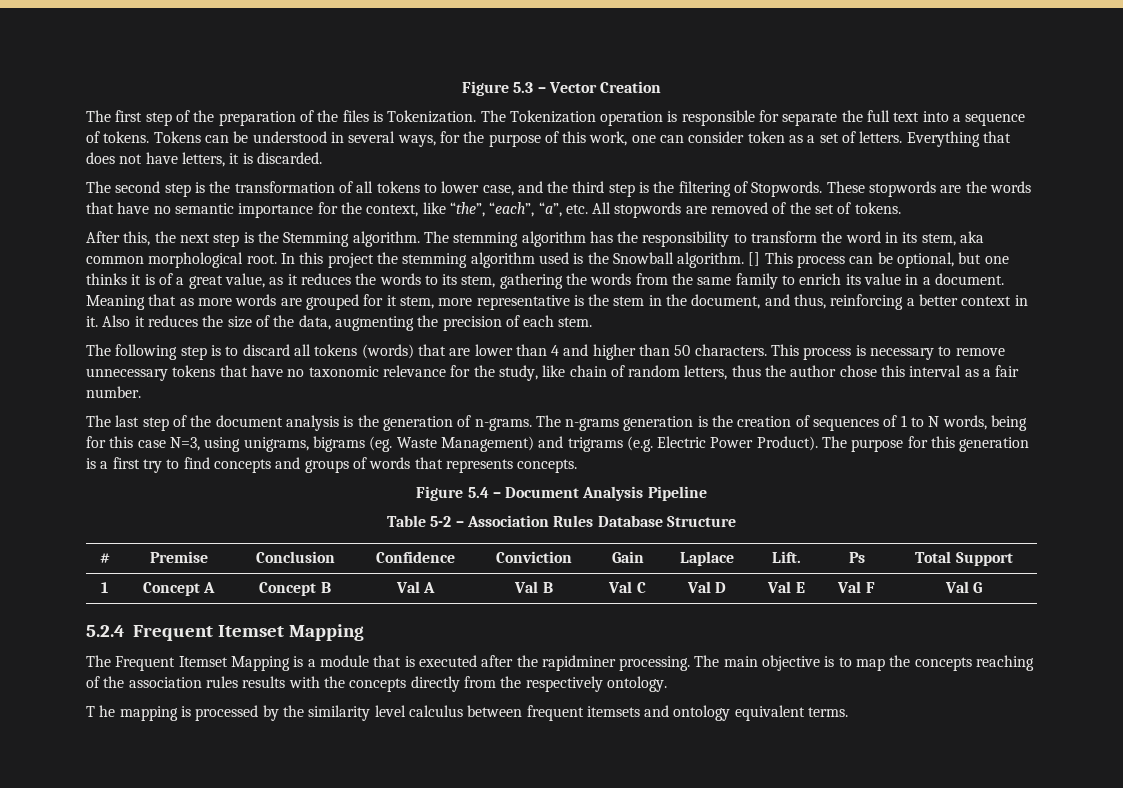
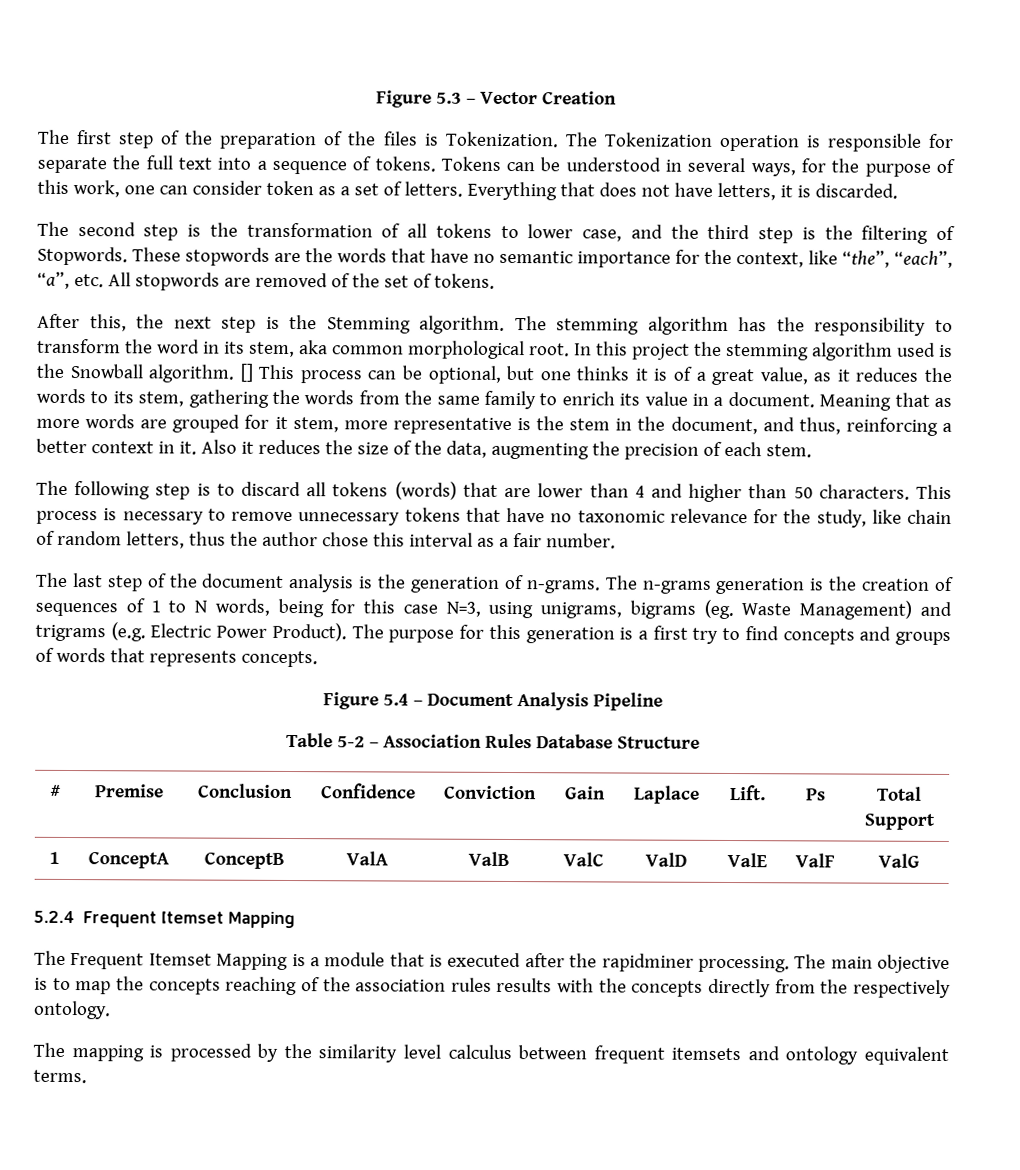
[142,582,216,596] [259,582,331,596] [395,581,436,593] [514,581,553,593] [608,581,646,593] [686,581,727,593] [767,581,805,593] [837,581,875,593] [944,581,983,593] Concept A | Concept B | Val A | Val B | Val C | Val D | Val E | Val F | Val G -> [88,851,169,869] [203,851,285,869] [346,851,388,866] [468,851,510,867] [563,852,604,867] [644,852,687,867] [727,852,767,868] [795,853,835,868] [877,853,920,868] ConceptA | ConceptB | ValA | ValB | ValC | ValD | ValE | ValF | ValG
[86,705,116,717] T he -> [33,1042,65,1057] The

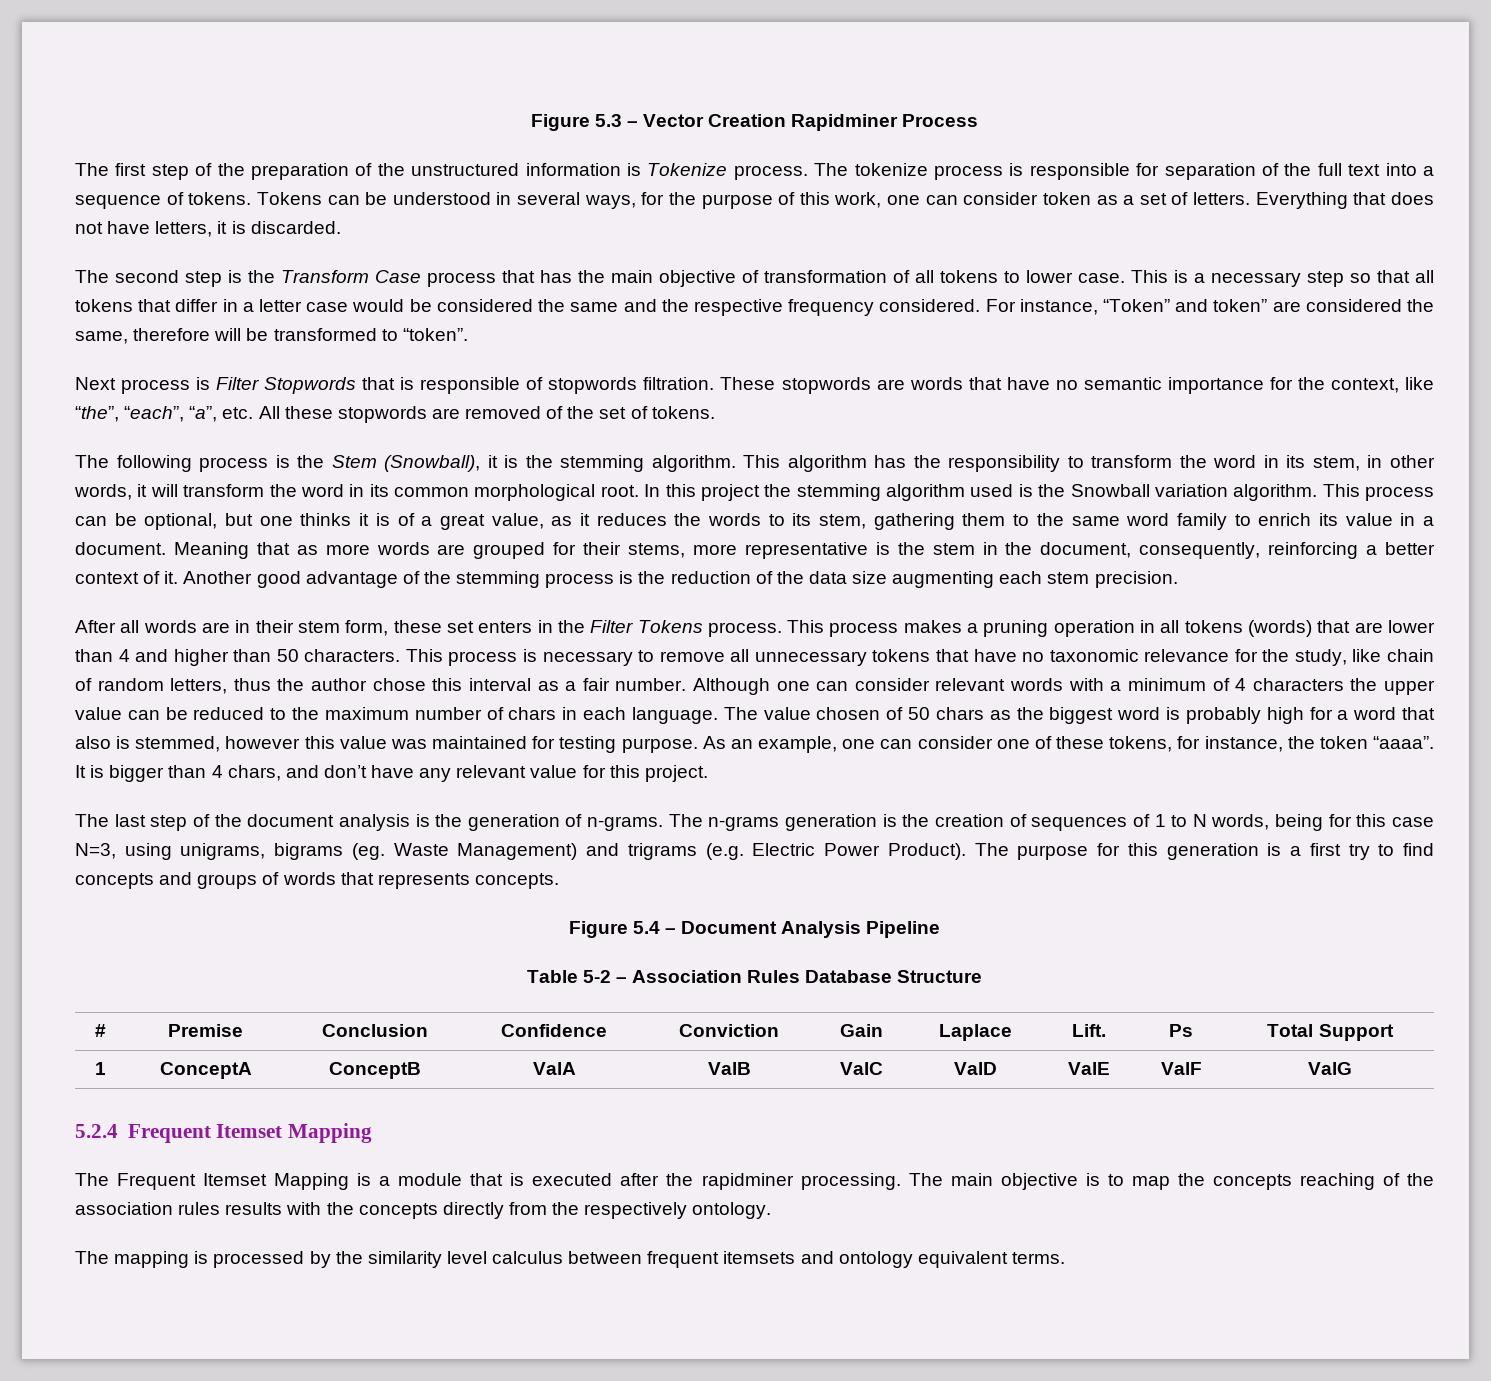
(617, 98) none -> [791,114,979,131] Rapidminer Process
[382,131,800,152] files is Tokenization. The Tokenization operation -> [411,163,1003,180] unstructured information is Tokenize process. The tokenize process
[37,156,107,174] separate -> [1164,163,1279,180] separation of
(238, 229) none -> [281,270,759,287] Transform Case process that has the main objective of
[582,224,955,244] [37,246,128,266] case, and the third step is the filtering of Stopwords. -> [1078,270,1434,287] [75,299,1434,316] [75,328,468,344] [75,377,715,394] case. This is a necessary step so that all tokens that differ in a letter case would be considered the same and the respective frequency considered. For instance, “Token” and token” are considered the same, therefore will be transformed to “token”. // Next process is Filter Stopwords that is responsible of stopwords filtration.
[305,248,333,263] the -> (905, 384) none
(131, 279) none -> [284,406,333,419] these
[37,313,640,335] After this, the next step is the Stemming algorithm. The stemming -> [75,455,781,472] The following process is the Stem (Snowball), it is the stemming algorithm. This
[299,340,328,355] aka -> [1367,455,1435,468] [74,484,389,500] in other words, it will transform the word in its
[148,363,254,383] algorithm. [] -> [1154,484,1318,501] variation algorithm.
[272,389,480,405] the words from the same -> [962,513,1170,526] them to the same word
[274,416,339,433] it stem, -> [583,542,686,558] their stems,
[762,417,841,435] and thus, -> [1139,542,1261,559] consequently,
[157,439,812,460] [36,480,302,500] in it. Also it reduces the size of the data, augmenting the precision of each stem. // The following step is to discard -> [143,571,1178,588] [75,620,1156,637] of it. Another good advantage of the stemming process is the reduction of the data size augmenting each stem precision. // After all words are in their stem form, these set enters in the Filter Tokens process. This process makes a pruning operation in
(293, 516) none -> [730,649,750,662] all
(616, 541) none -> [692,678,1435,695] [75,707,1435,724] [75,736,1435,753] [75,765,708,782] Although one can consider relevant words with a minimum of 4 characters the upper value can be reduced to the maximum number of chars in each language. The value chosen of 50 chars as the biggest word is probably high for a word that also is stemmed, however this value was maintained for testing purpose. As an example, one can consider one of these tokens, for instance, the token “aaaa”. It is bigger than 4 chars, and don’t have any relevant value for this project.

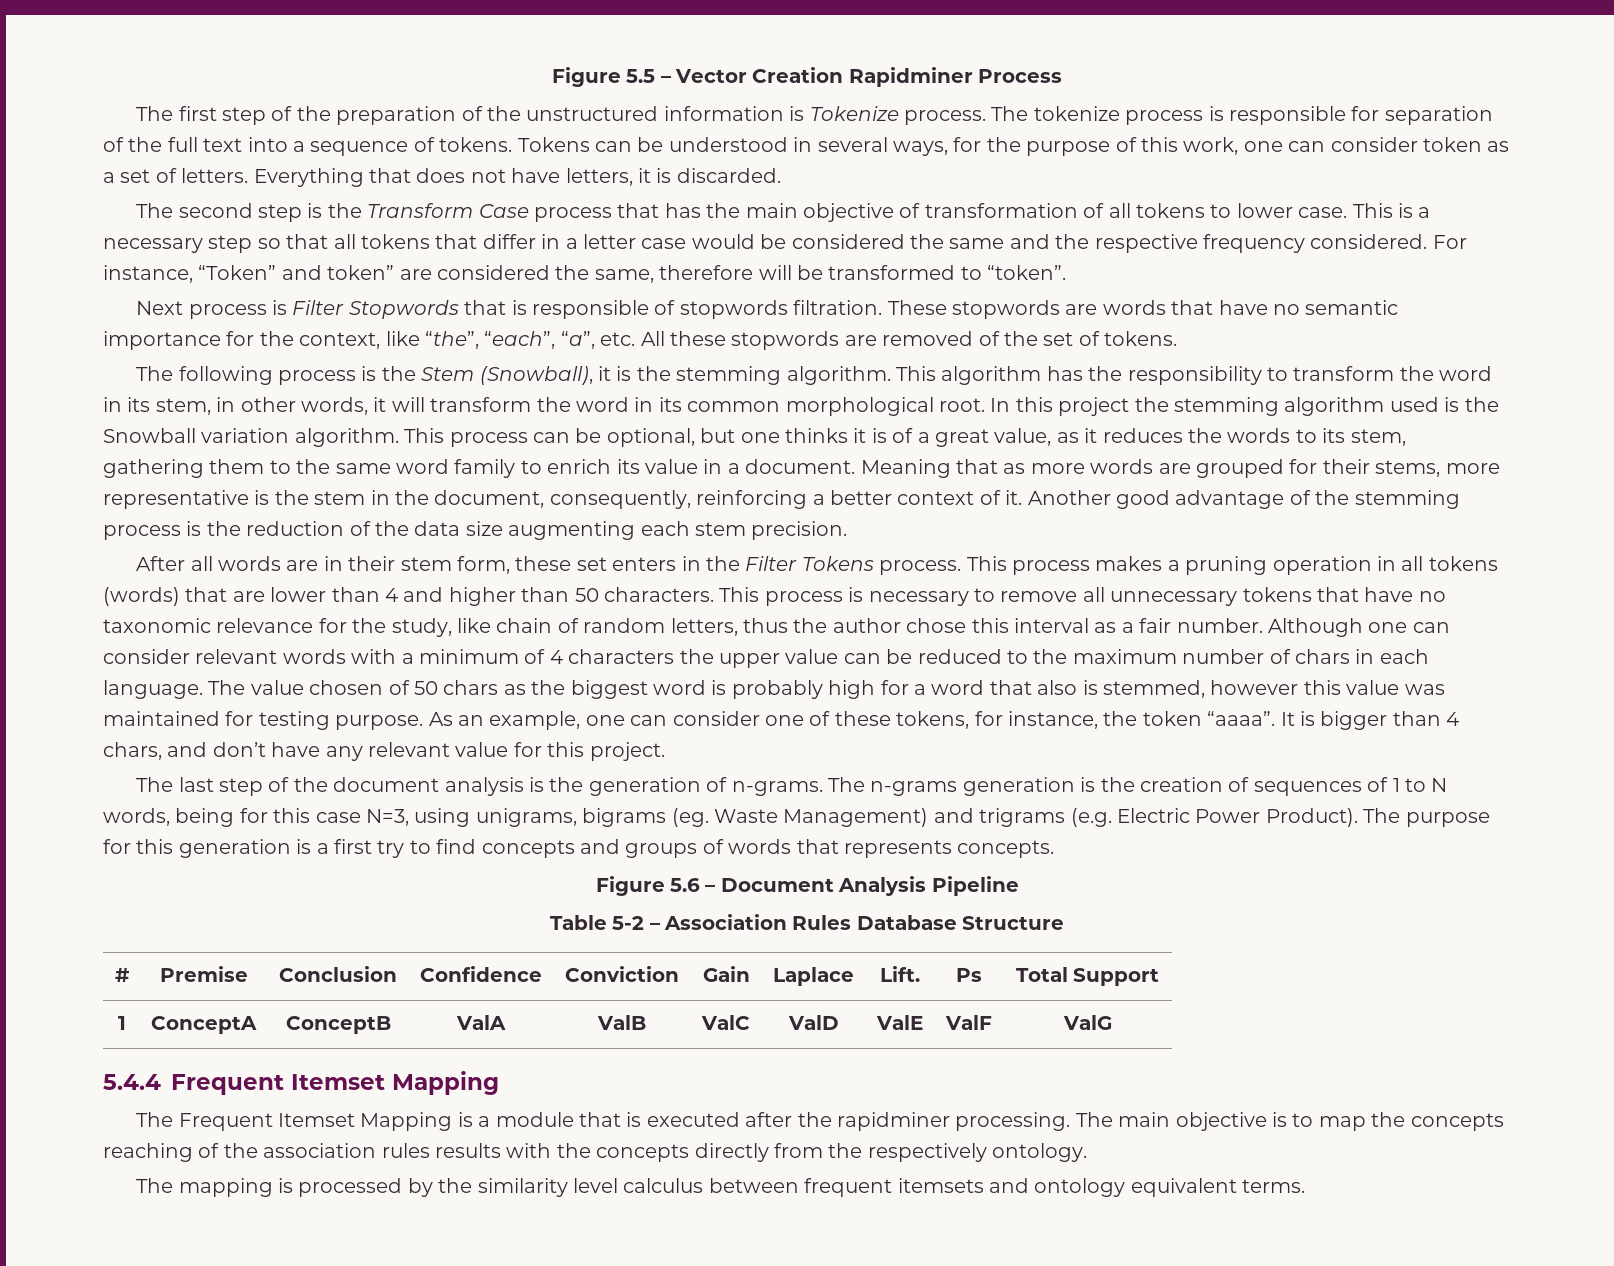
[530,114,622,131] Figure 5.3 -> [551,67,656,87] Figure 5.5
[632,921,660,934] 5.4 -> [669,878,700,892] 5.6
[75,1124,118,1138] 5.2.4 -> [103,1074,161,1090] 5.4.4

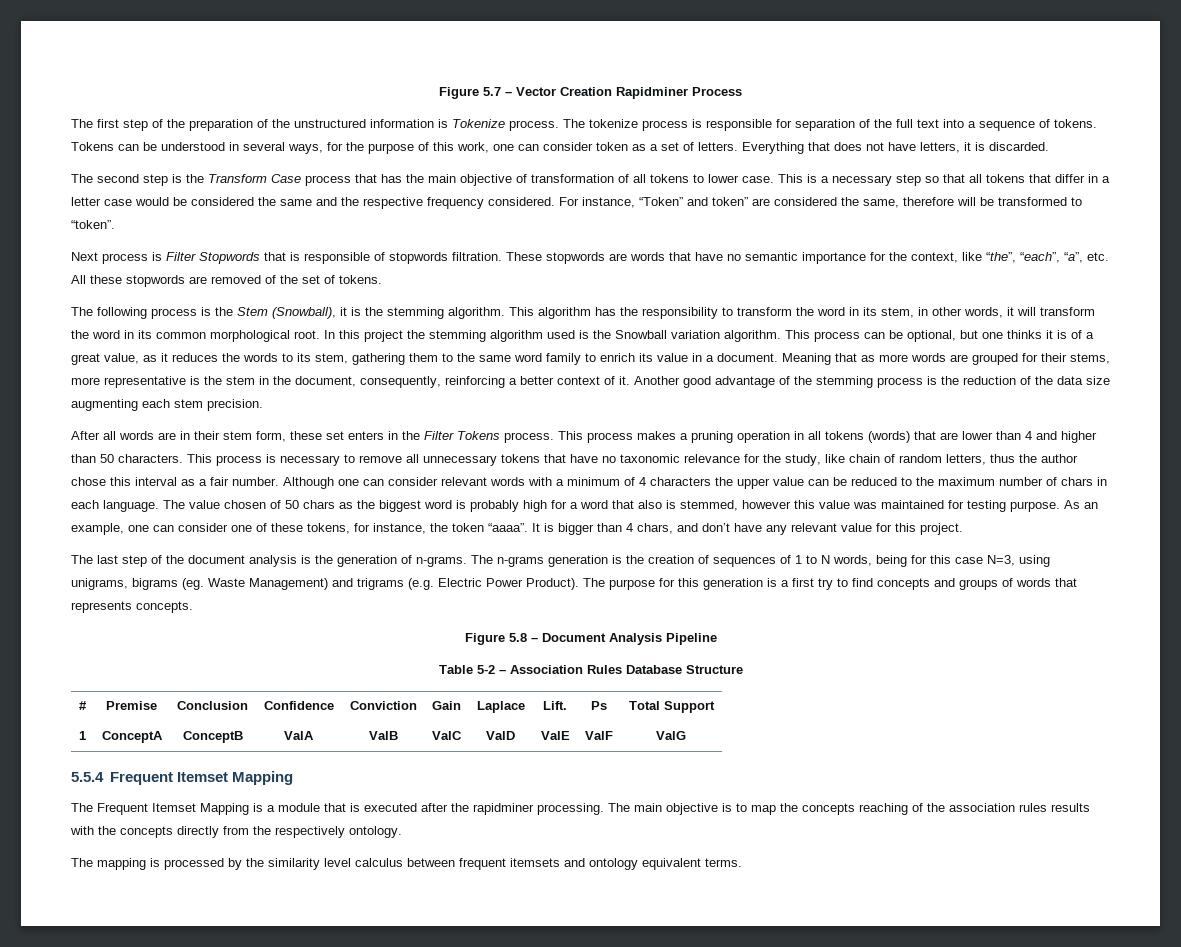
[551,67,656,87] Figure 5.5 -> [439,87,501,99] Figure 5.7
[669,878,700,892] 5.6 -> [508,633,527,642] 5.8
[103,1074,161,1090] 5.4.4 -> [71,772,104,782] 5.5.4

